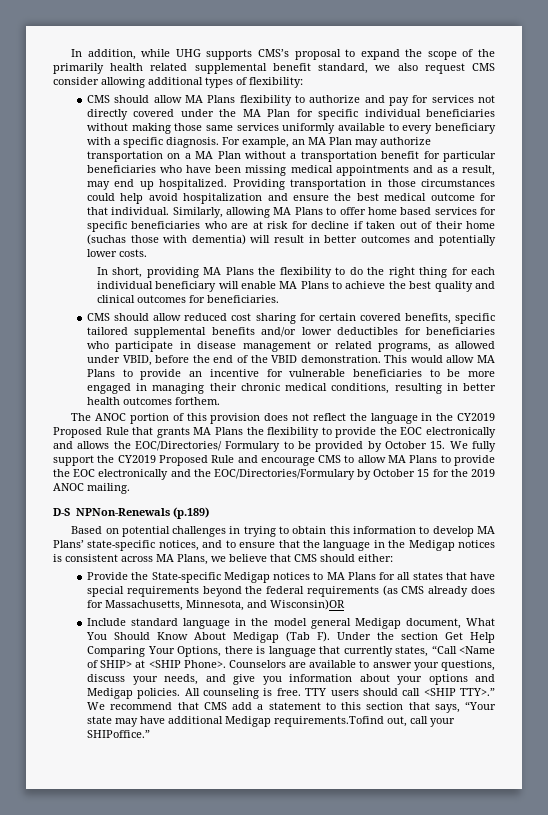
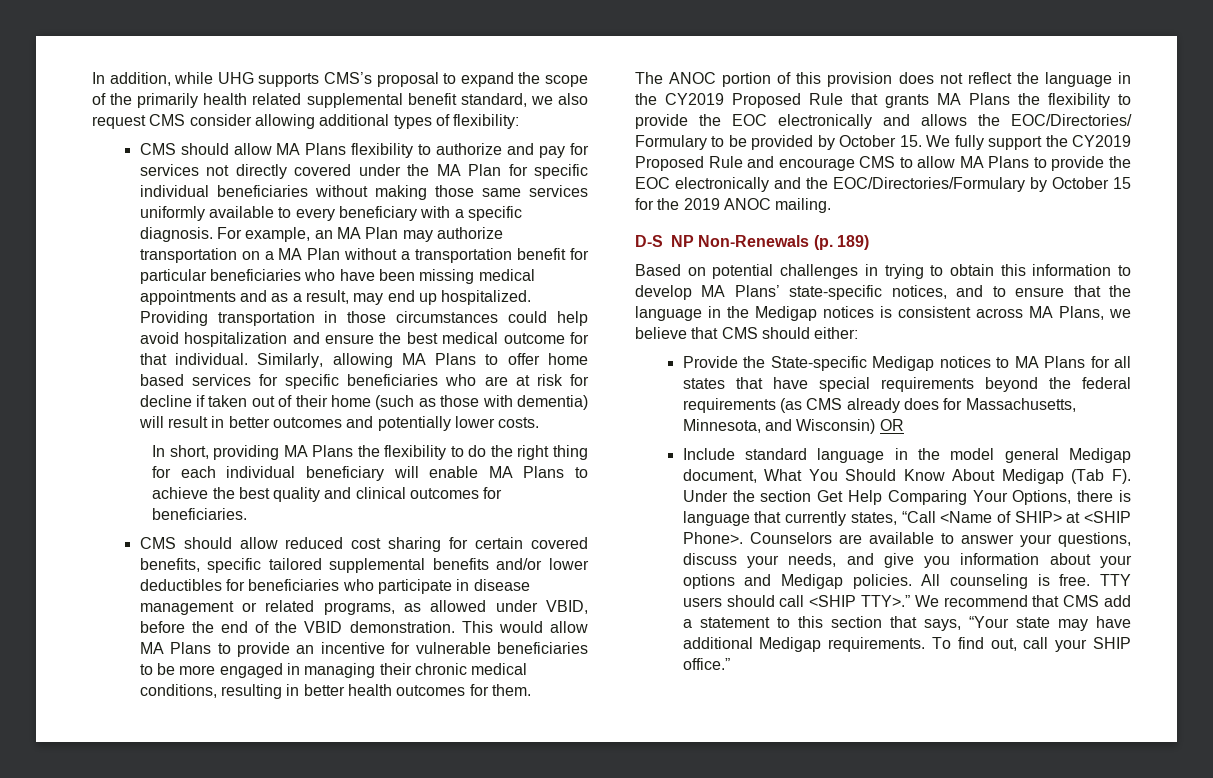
[87,234,127,245] (suchas -> [375,395,436,410] (such as
[175,397,221,405] forthem. -> [469,684,531,696] for them.
[75,507,209,519] NPNon-Renewals (p.189) -> [671,235,869,250] NP Non-Renewals (p. 189)
[270,599,346,610] Wisconsin)OR -> [796,419,904,434] Wisconsin) OR
[274,716,385,727] requirements.Tofind -> [828,637,984,652] requirements. To find
[87,730,151,738] SHIPoffice.” -> [1093,637,1131,649] [682,658,730,670] SHIP office.”

